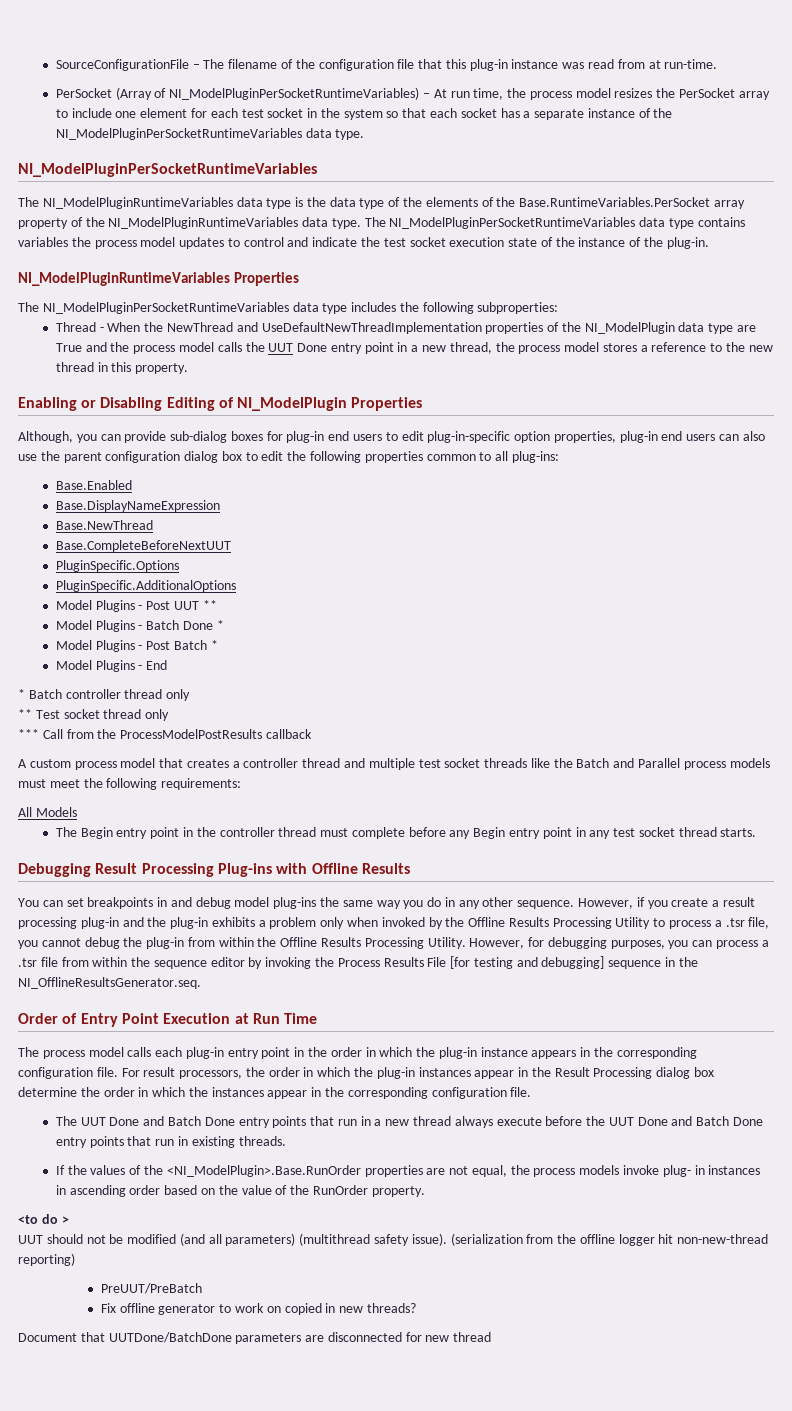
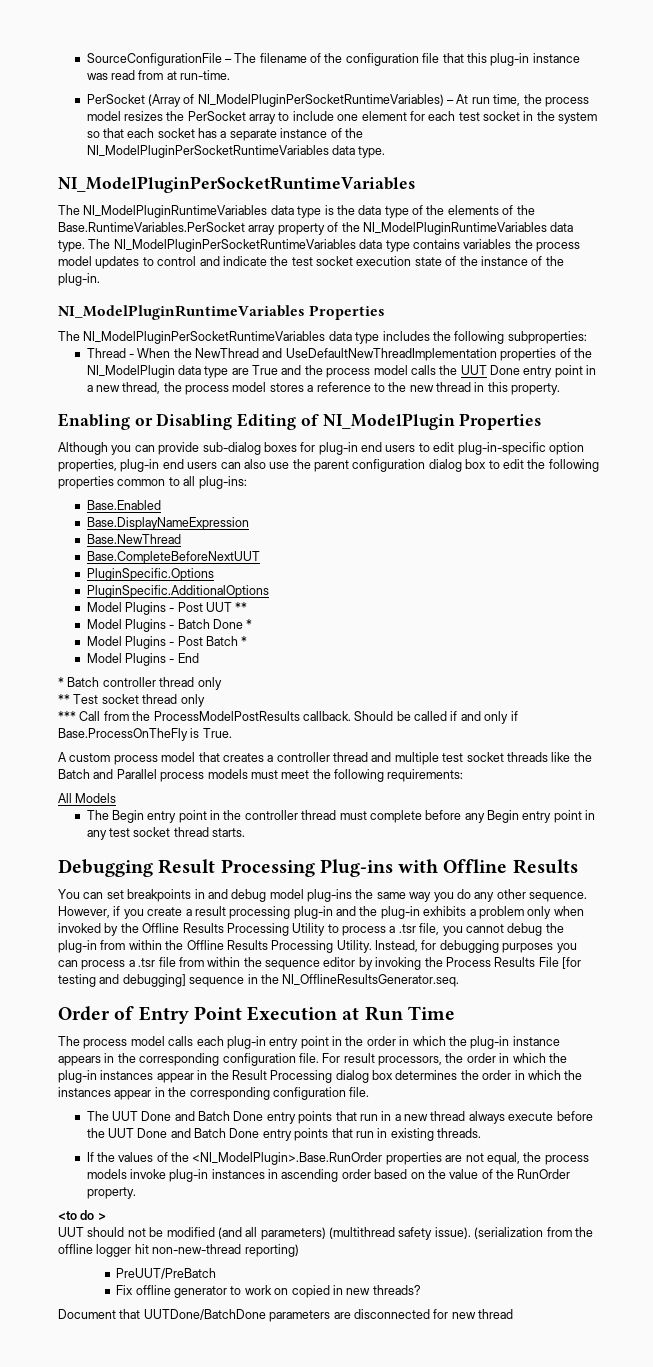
[18,431,73,443] Although, -> [58,442,108,455] Although
[265,729,312,739] callback -> [302,711,518,724] [58,728,232,741] callback. Should be called if and only if Base.ProcessOnTheFly is True.
[444,897,455,907] in -> (471, 894) none
[469,938,525,949] However, -> [375,940,418,952] Instead,
[610,940,665,949] purposes, -> [502,943,554,953] purposes
[18,1087,77,1097] determine -> [395,1070,458,1080] determines
[662,1165,705,1177] plug- in -> [169,1169,209,1182] plug-in

